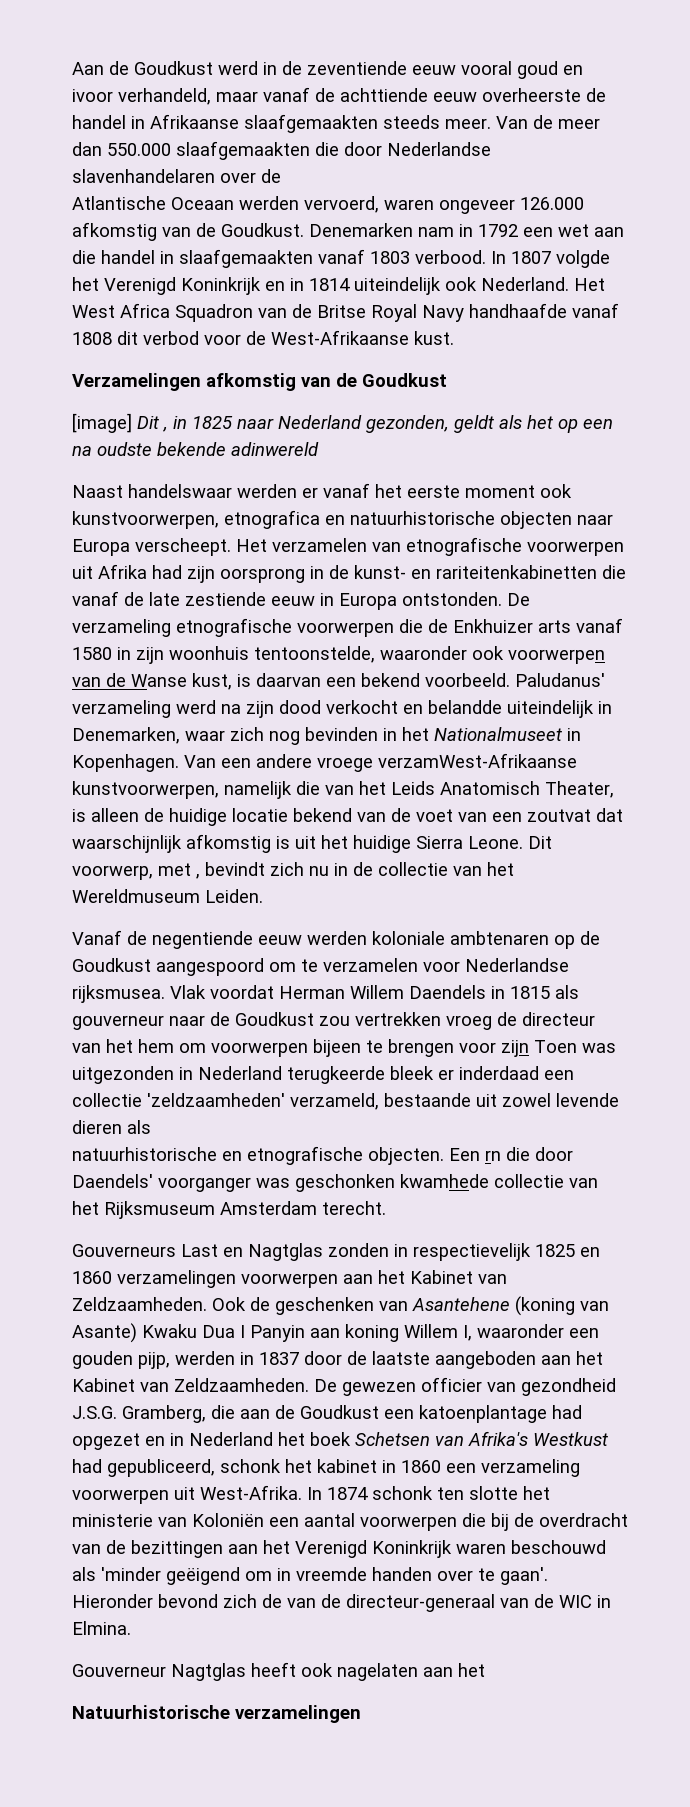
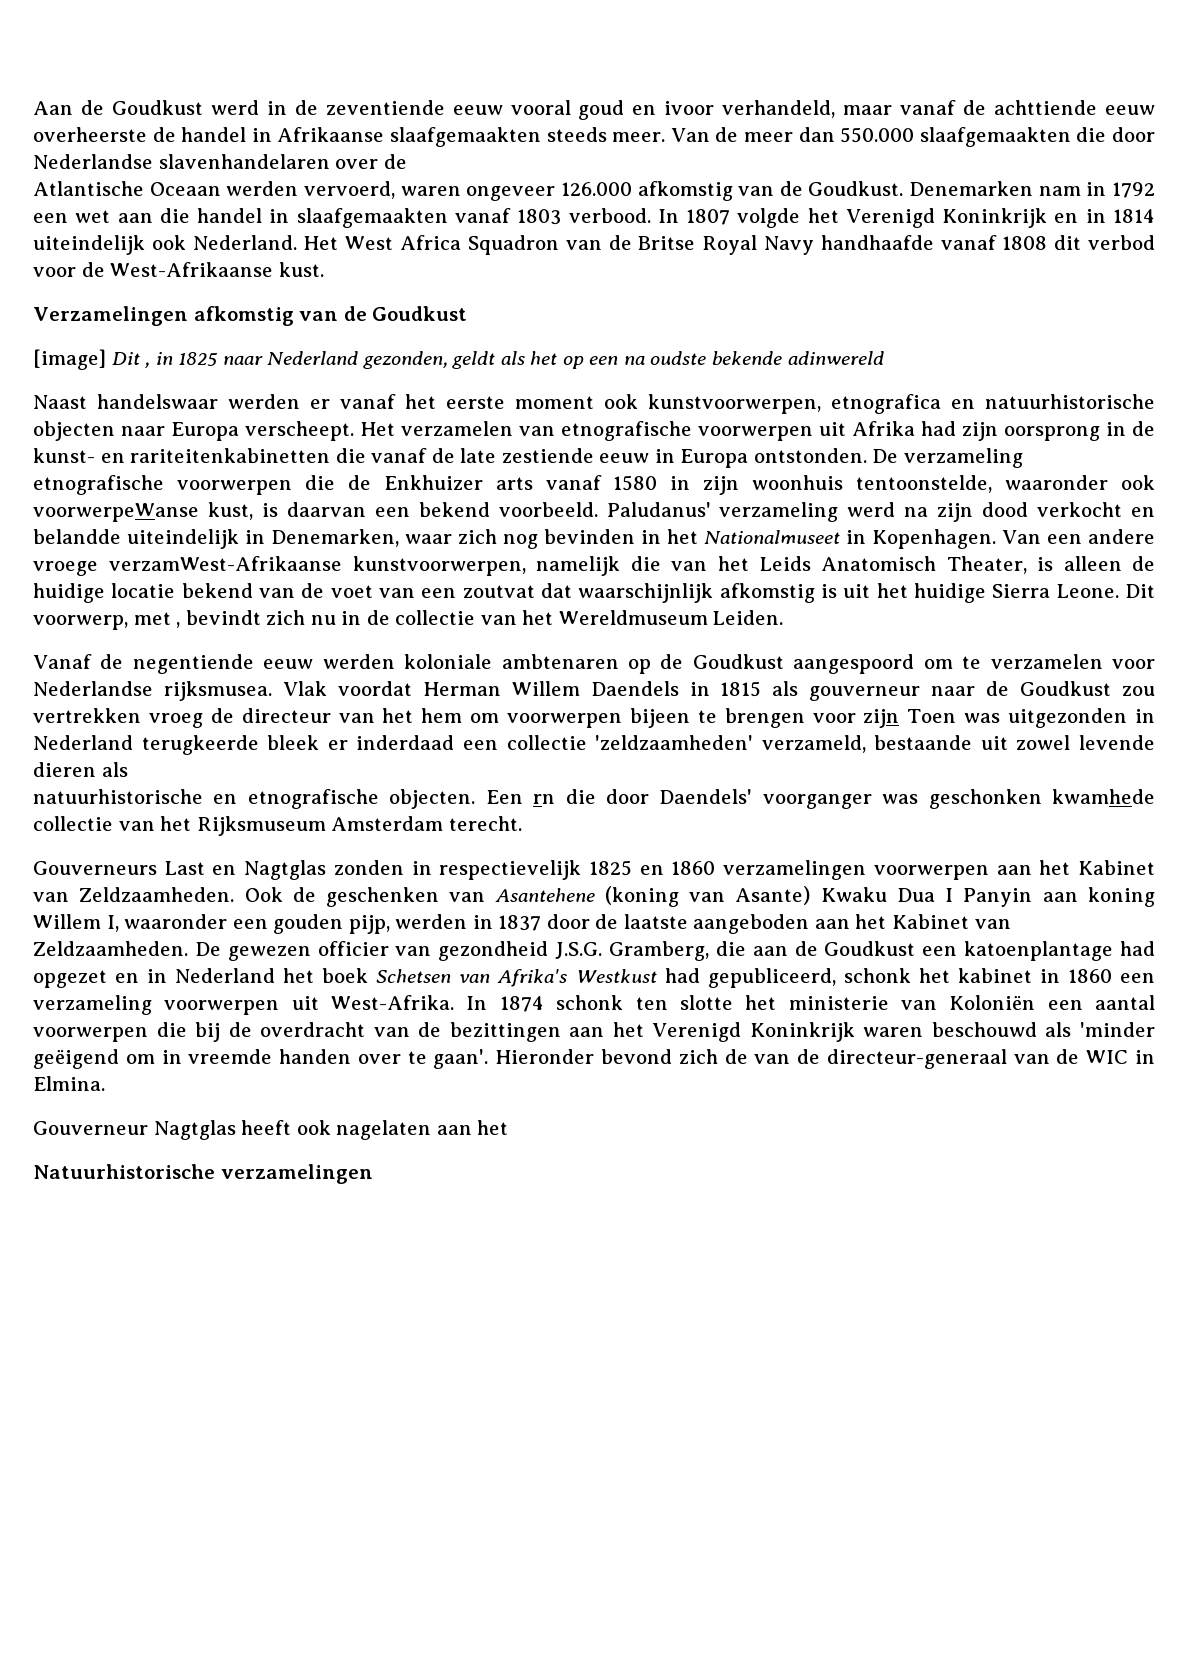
[508,649,605,664] [72,673,187,687] voorwerpen van de Wanse -> [33,503,199,522] voorwerpeWanse

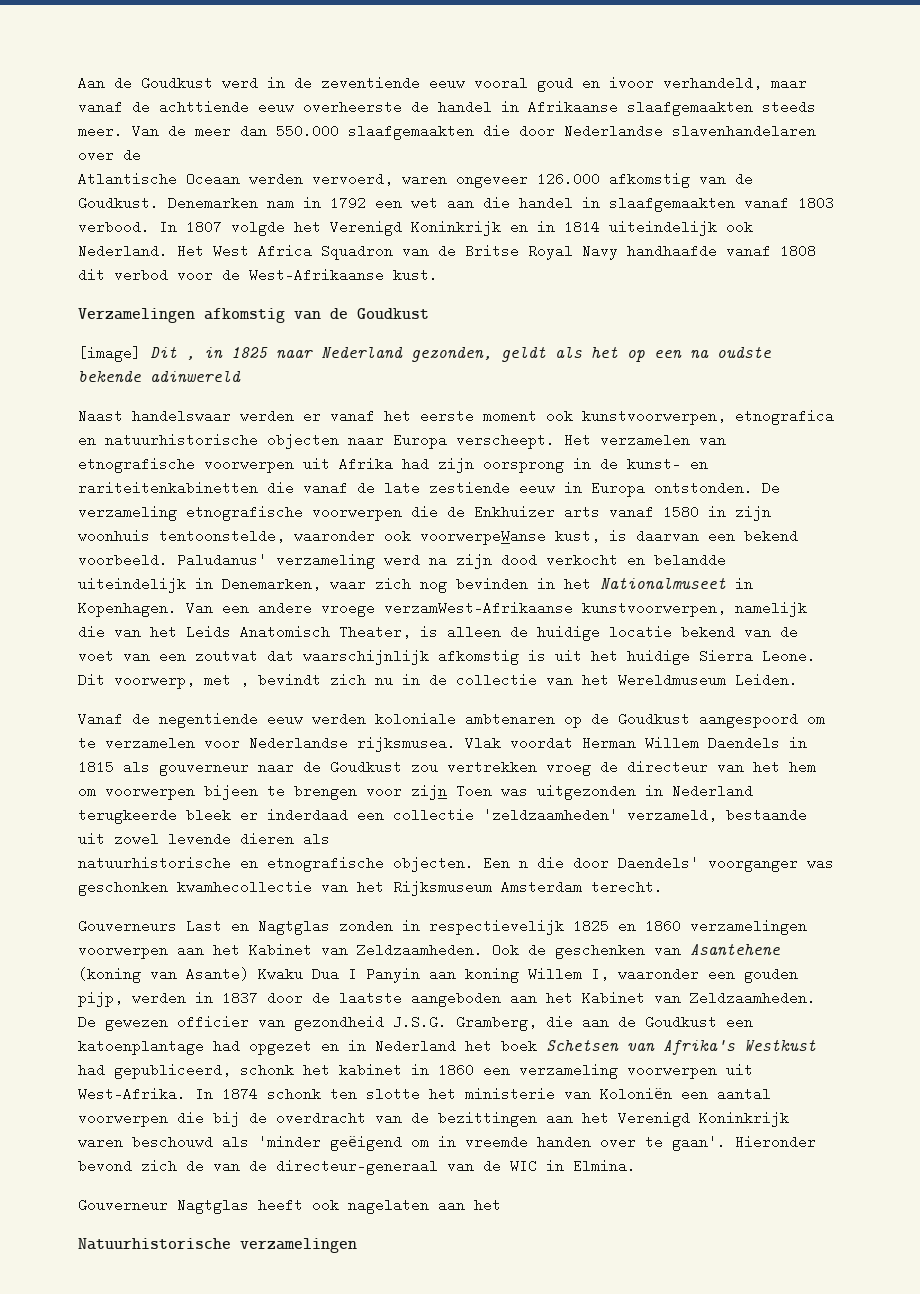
[533,794,556,804] rn -> [519,861,528,868] n
[1051,789,1155,804] [33,816,113,831] kwamhede collectie -> [177,880,312,894] kwamhecollectie

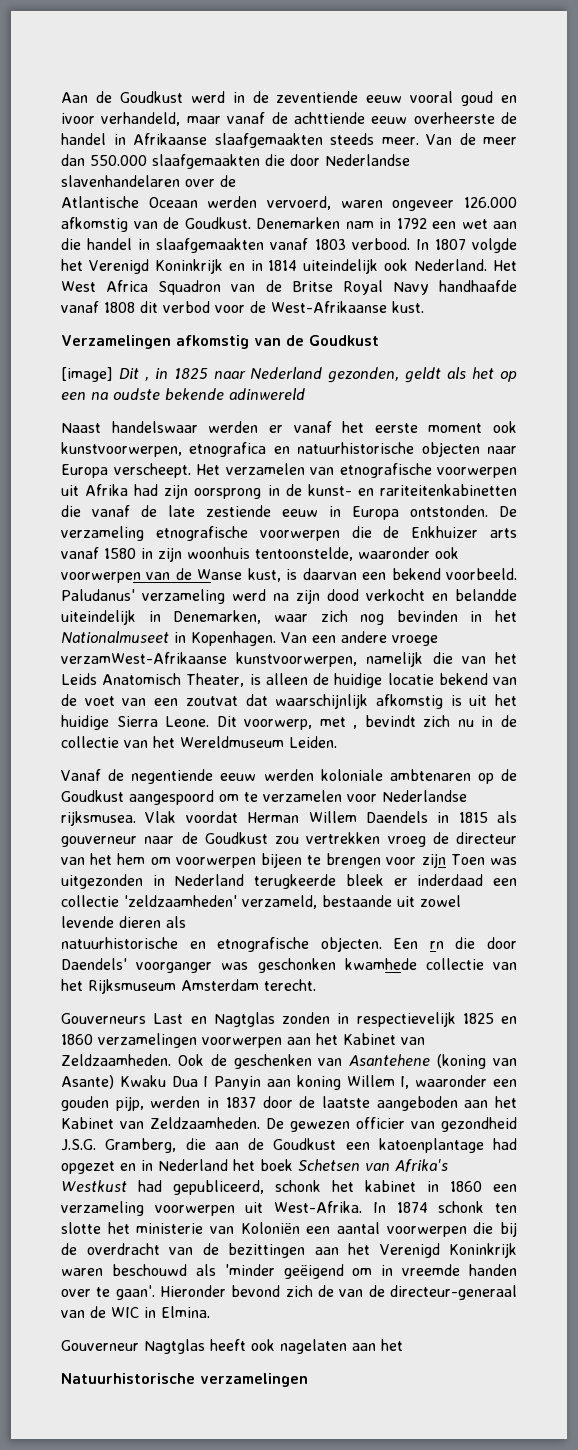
[420,529,546,545] voorwerpeWanse -> [61,568,243,583] voorwerpen van de Wanse
[519,861,528,868] n -> [429,941,444,949] rn
[177,880,312,894] kwamhecollectie -> [344,958,484,970] kwamhede collectie

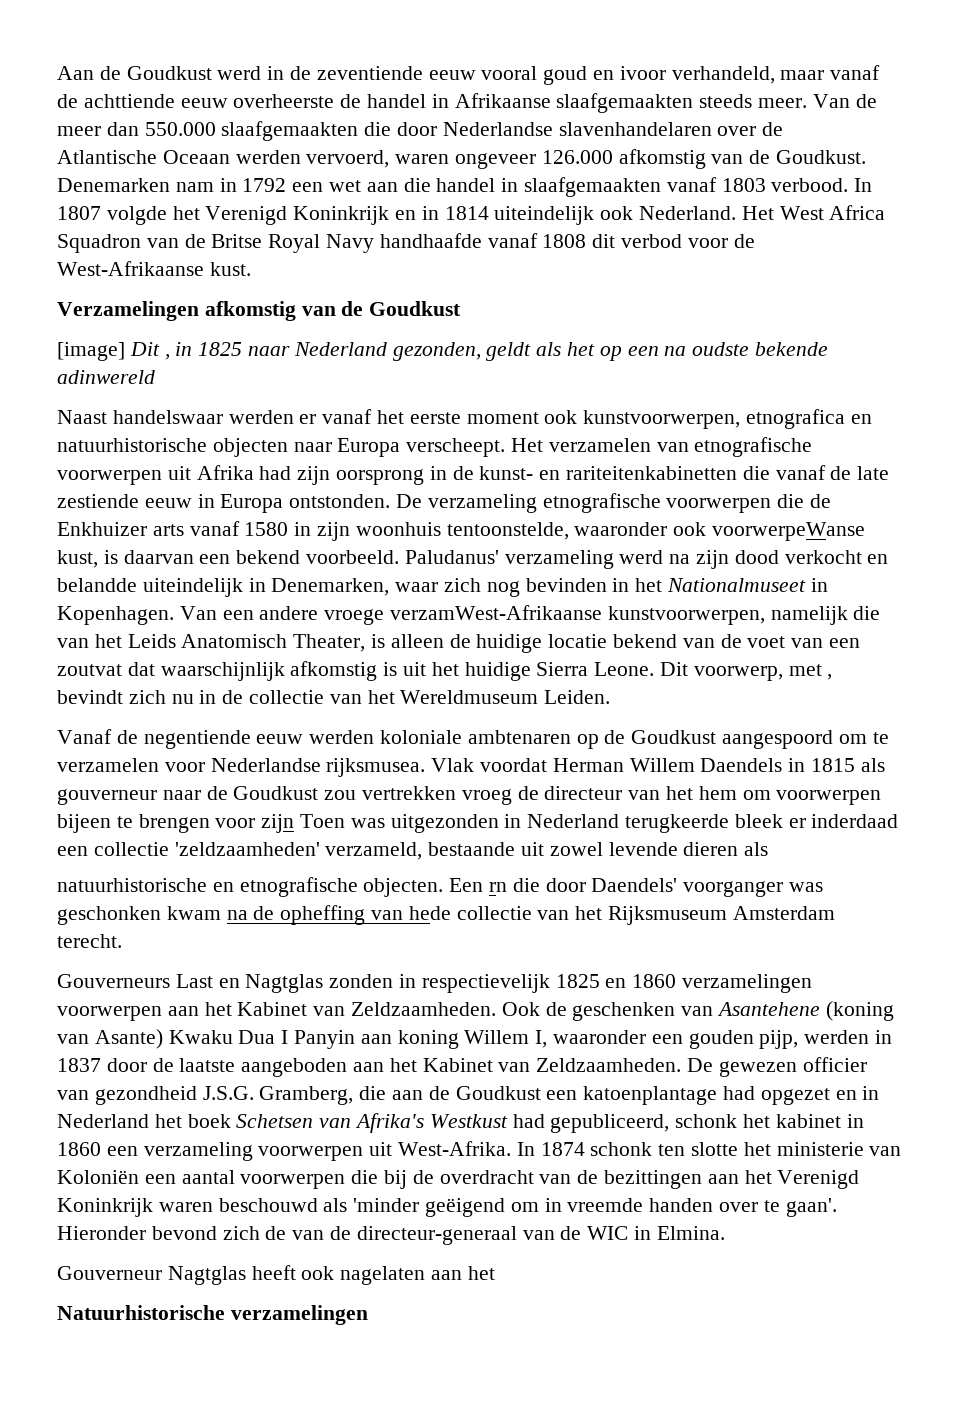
[61,568,243,583] voorwerpen van de Wanse -> [712,522,866,541] voorwerpeWanse
[344,958,417,970] kwamhede -> [166,905,451,925] kwam na de opheffing van hede

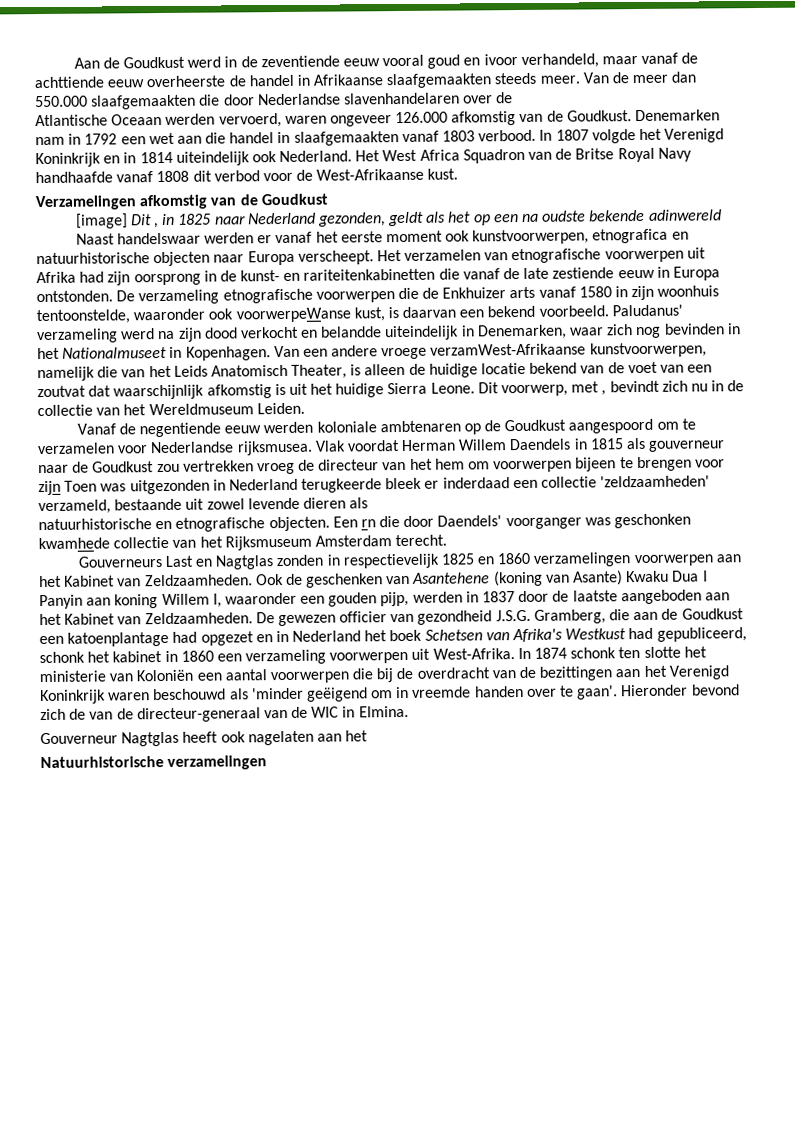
[166,905,451,925] kwam na de opheffing van hede -> [38,537,110,550] kwamhede

